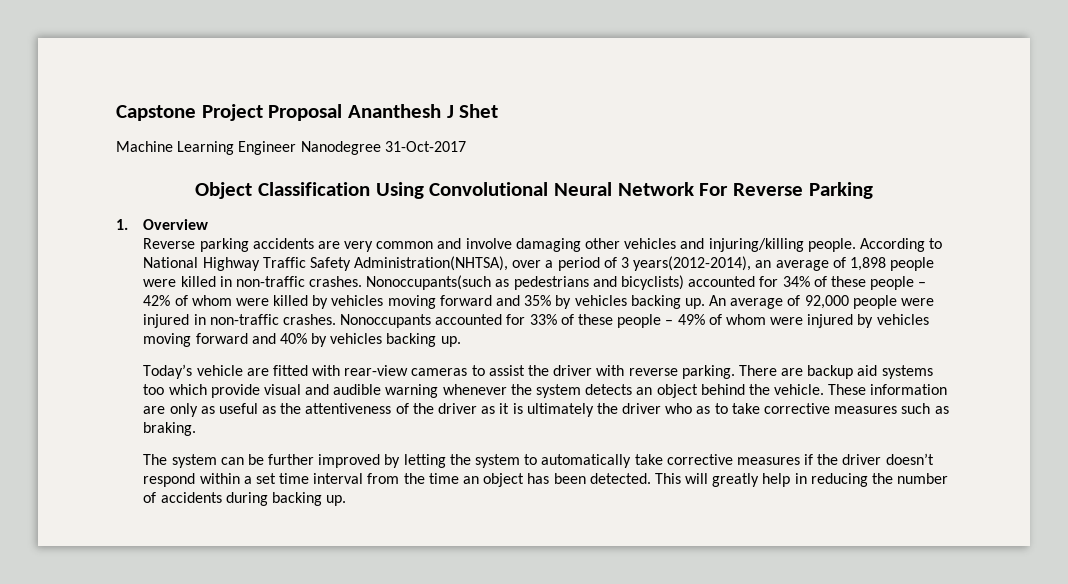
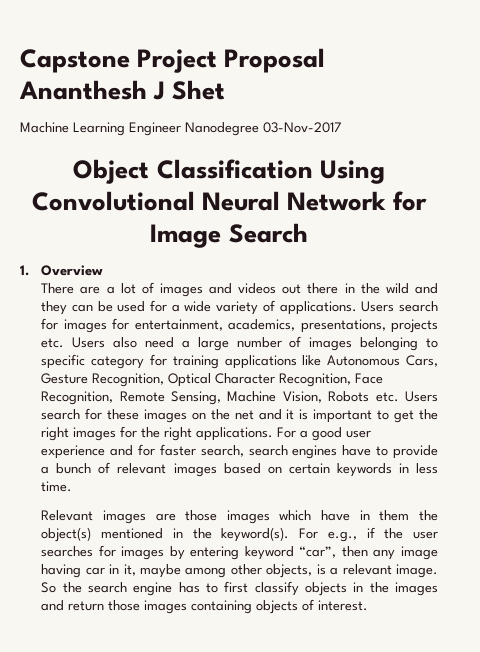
[384,141,466,152] 31-Oct-2017 -> [263,122,342,133] 03-Nov-2017
[699,182,873,199] For Reverse Parking -> [393,191,428,211] [150,223,308,248] for Image Search
[143,238,943,252] [143,256,935,271] [143,275,927,290] [143,295,935,309] [143,314,929,328] [143,333,461,347] [143,364,933,379] [143,384,948,398] [143,403,949,417] [143,422,197,436] [143,453,934,468] [143,473,949,487] [143,492,347,506] Reverse parking accidents are very common and involve damaging other vehicles and injuring/killing people. According to National Highway Traffic Safety Administration(NHTSA), over a period of 3 years(2012-2014), an average of 1,898 people were killed in non-traffic crashes. Nonoccupants(such as pedestrians and bicyclists) accounted for 34% of these people – 42% of whom were killed by vehicles moving forward and 35% by vehicles backing up. An average of 92,000 people were injured in non-traffic crashes. Nonoccupants accounted for 33% of these people – 49% of whom were injured by vehicles moving forward and 40% by vehicles backing up. // Today’s vehicle are fitted with rear-view cameras to assist the driver with reverse parking. There are backup aid systems too which provide visual and audible warning whenever the system detects an object behind the vehicle. These information are only as useful as the attentiveness of the driver as it is ultimately the driver who as to take corrective measures such as braking. // The system can be further improved by letting the system to automatically take corrective measures if the driver doesn’t respond within a set time interval from the time an object has been detected. This will greatly help in reducing the number of accidents during backing up. -> [41,282,439,297] [41,300,438,315] [41,318,438,333] [41,336,438,351] [41,354,438,369] [41,373,384,387] [41,391,439,405] [41,408,439,423] [41,426,372,441] [41,444,438,459] [41,462,439,477] [41,481,73,492] [41,510,439,524] [41,527,438,542] [41,545,438,560] [41,564,438,578] [41,581,439,596] [41,599,369,614] There are a lot of images and videos out there in the wild and they can be used for a wide variety of applications. Users search for images for entertainment, academics, presentations, projects etc. Users also need a large number of images belonging to specific category for training applications like Autonomous Cars, Gesture Recognition, Optical Character Recognition, Face Recognition, Remote Sensing, Machine Vision, Robots etc. Users search for these images on the net and it is important to get the right images for the right applications. For a good user experience and for faster search, search engines have to provide a bunch of relevant images based on certain keywords in less time. // Relevant images are those images which have in them the object(s) mentioned in the keyword(s). For e.g., if the user searches for images by entering keyword “car”, then any image having car in it, maybe among other objects, is a relevant image. So the search engine has to first classify objects in the images and return those images containing objects of interest.

